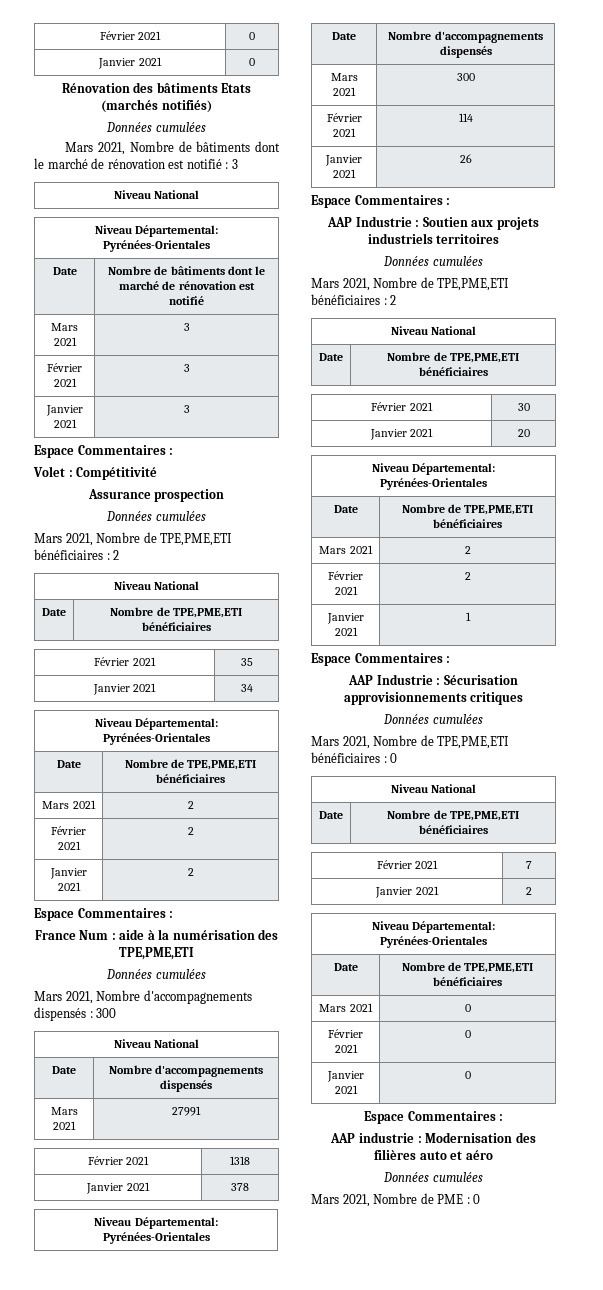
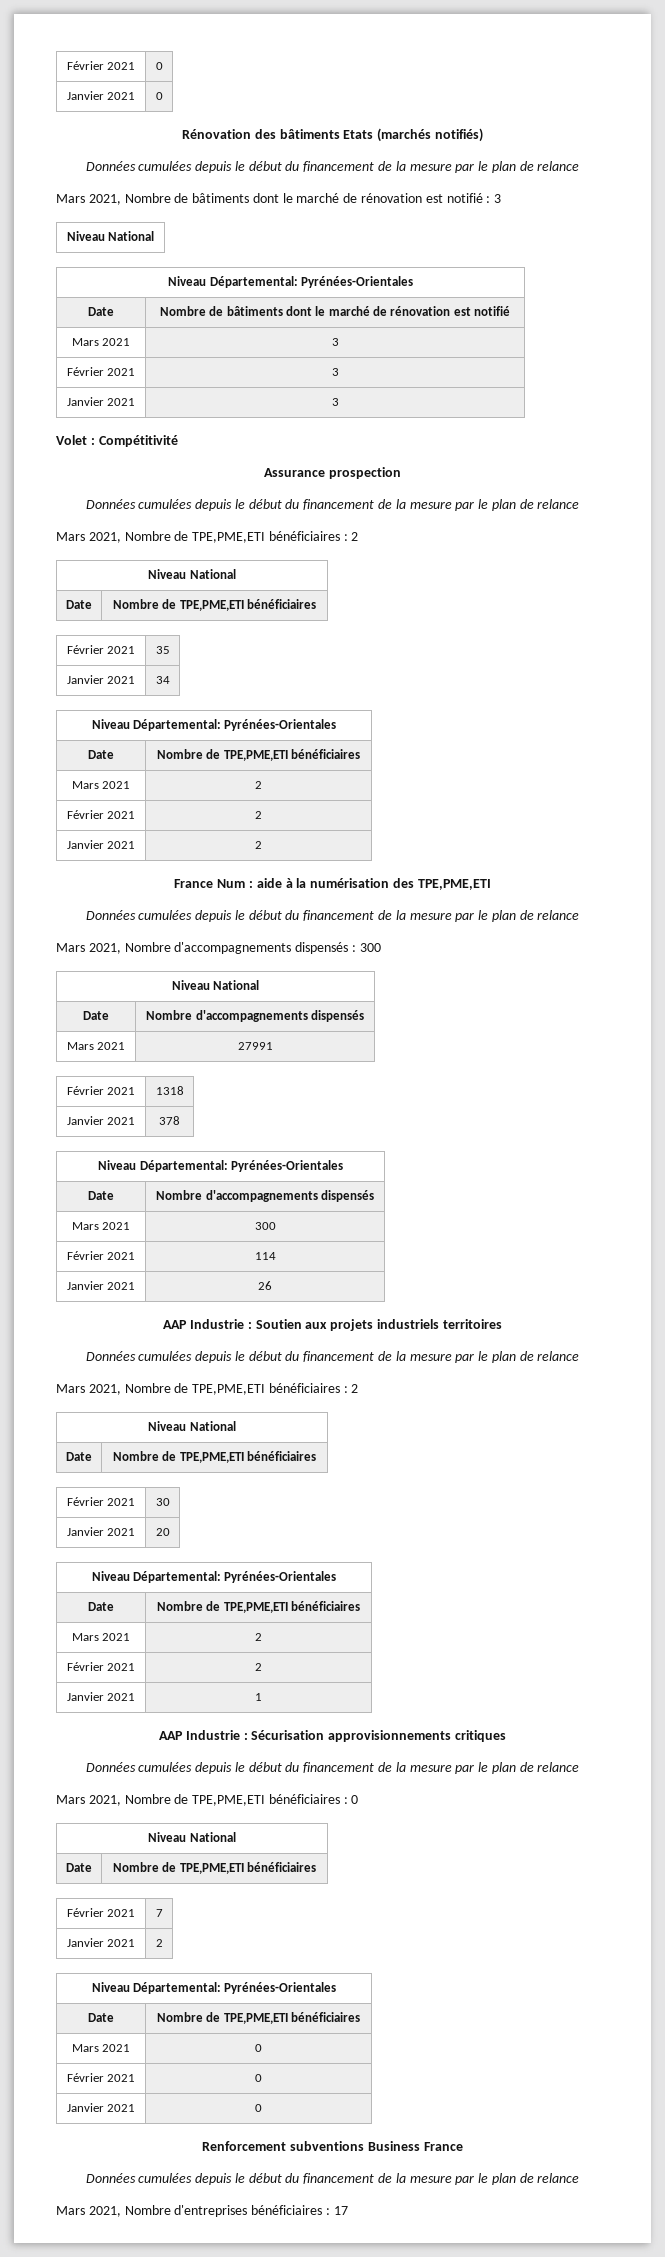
(206, 127) none -> [195,161,580,173] depuis le début du financement de la mesure par le plan de relance
[34,445,174,458] // Espace Commentaires : -> (339, 402) none
(206, 516) none -> [195,499,580,511] depuis le début du financement de la mesure par le plan de relance
[34,908,174,921] // Espace Commentaires : -> (262, 845) none
(206, 974) none -> [195,910,580,922] depuis le début du financement de la mesure par le plan de relance
[311,195,451,208] // Espace Commentaires : -> (272, 1285) none
(483, 261) none -> [195,1351,580,1363] depuis le début du financement de la mesure par le plan de relance
[311,653,451,666] // Espace Commentaires : -> (262, 1697) none
(483, 719) none -> [195,1762,580,1774] depuis le début du financement de la mesure par le plan de relance
[363,1111,504,1124] [330,1132,536,1143] [374,1149,493,1160] [383,1172,483,1182] [311,1193,481,1207] Espace Commentaires : // AAP industrie : Modernisation des filières auto et aéro // Données cumulées // Mars 2021, Nombre de PME : 0 -> [202,2141,463,2151] [85,2173,580,2185] [56,2205,348,2217] Renforcement subventions Business France // Données cumulées depuis le début du financement de la mesure par le plan de relance // Mars 2021, Nombre d'entreprises bénéficiaires : 17

